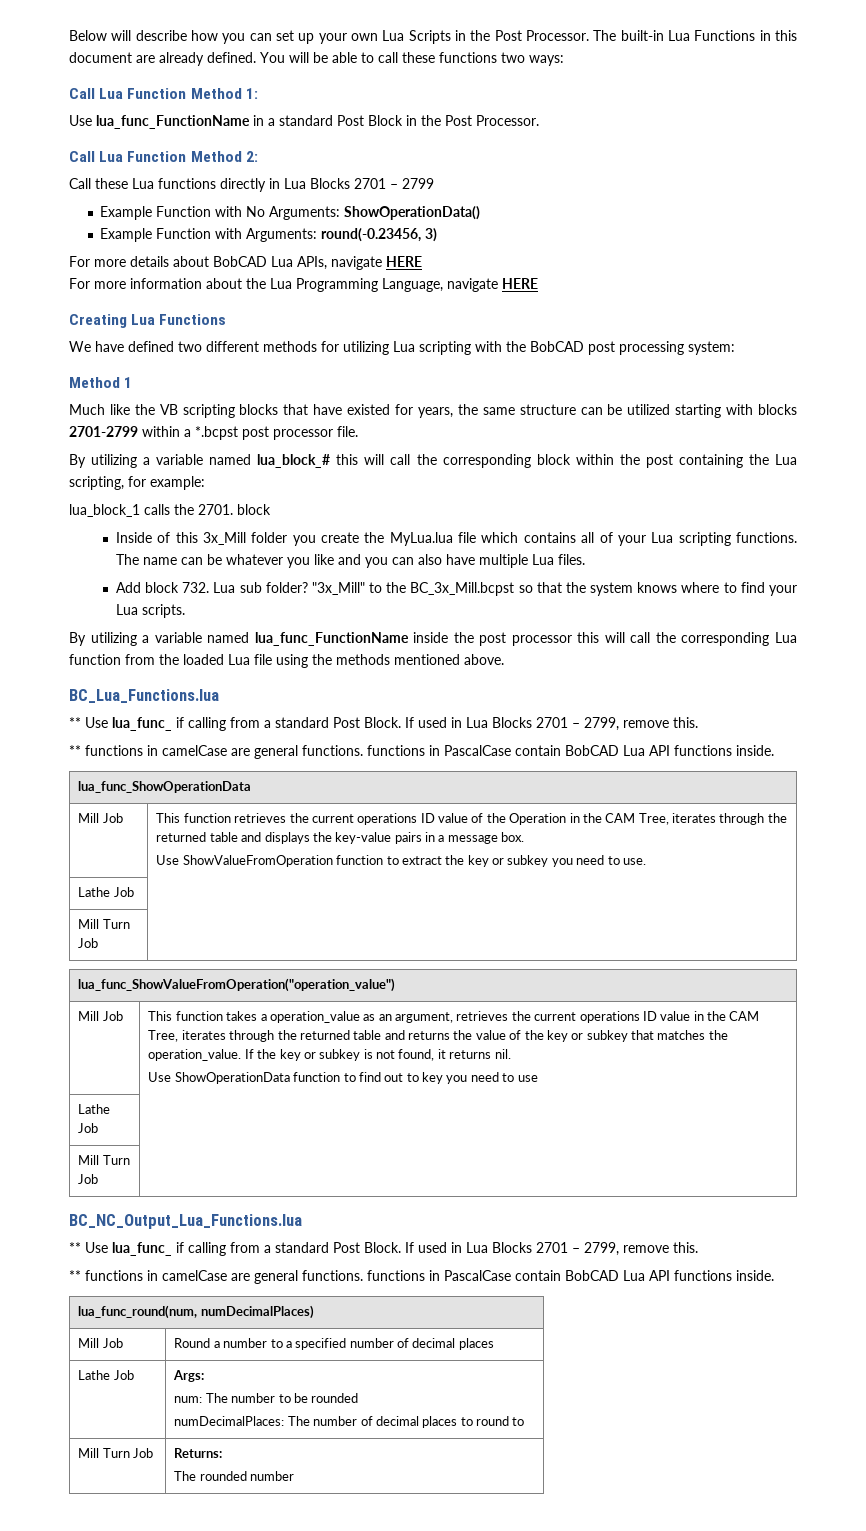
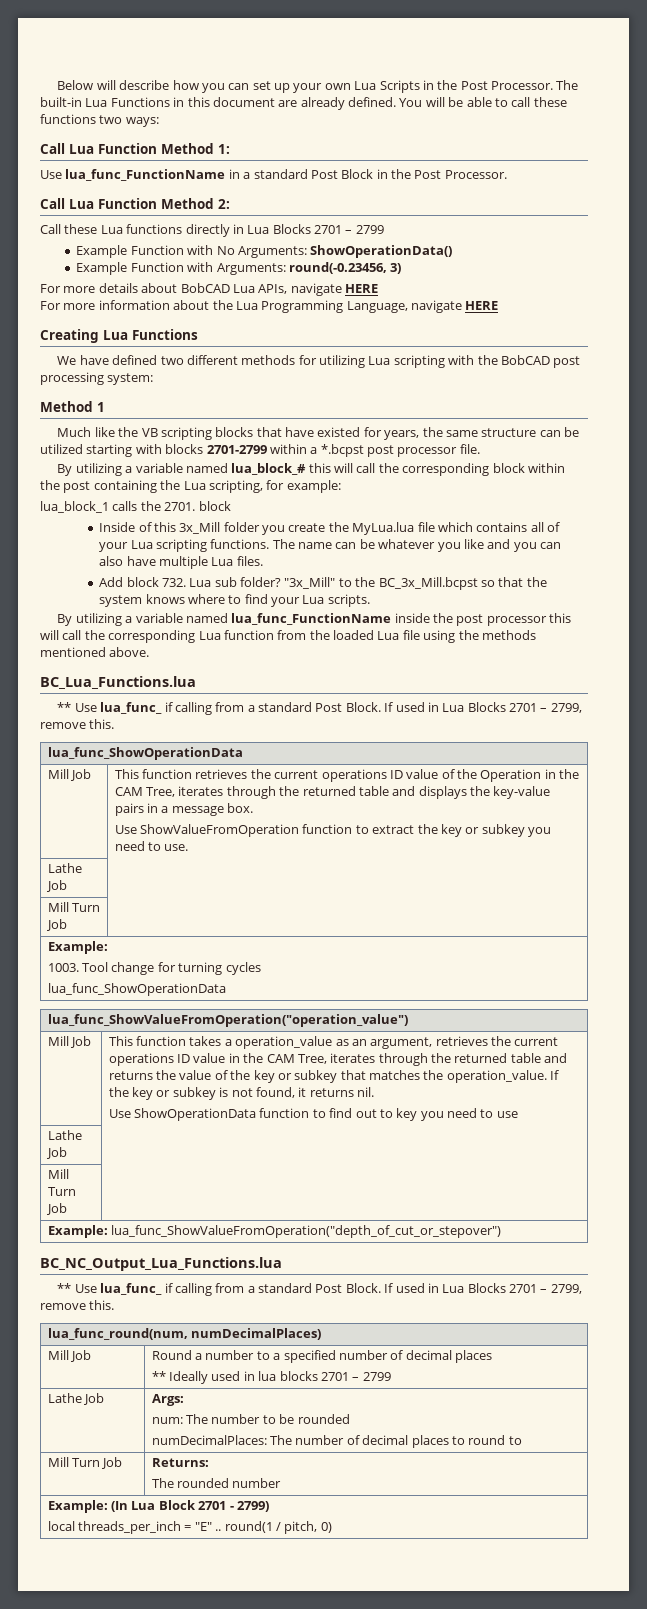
[69,745,774,759] // ** functions in camelCase are general functions. functions in PascalCase contain BobCAD Lua API functions inside. -> (115, 724) none
(99, 943) none -> [47,941,108,954] [47,962,261,975] [47,983,226,996] // Example: // 1003. Tool change for turning cycles // lua_func_ShowOperationData
(99, 1179) none -> [47,1225,502,1238] // Example: lua_func_ShowValueFromOperation("depth_of_cut_or_stepover")
[69,1270,774,1284] // ** functions in camelCase are general functions. functions in PascalCase contain BobCAD Lua API functions inside. -> (115, 1305) none
(494, 1344) none -> [151,1371,391,1384] // ** Ideally used in lua blocks 2701 – 2799
(295, 1476) none -> [47,1500,269,1513] [47,1521,332,1534] // Example: (In Lua Block 2701 - 2799) // local threads_per_inch = "E" .. round(1 / pitch, 0)

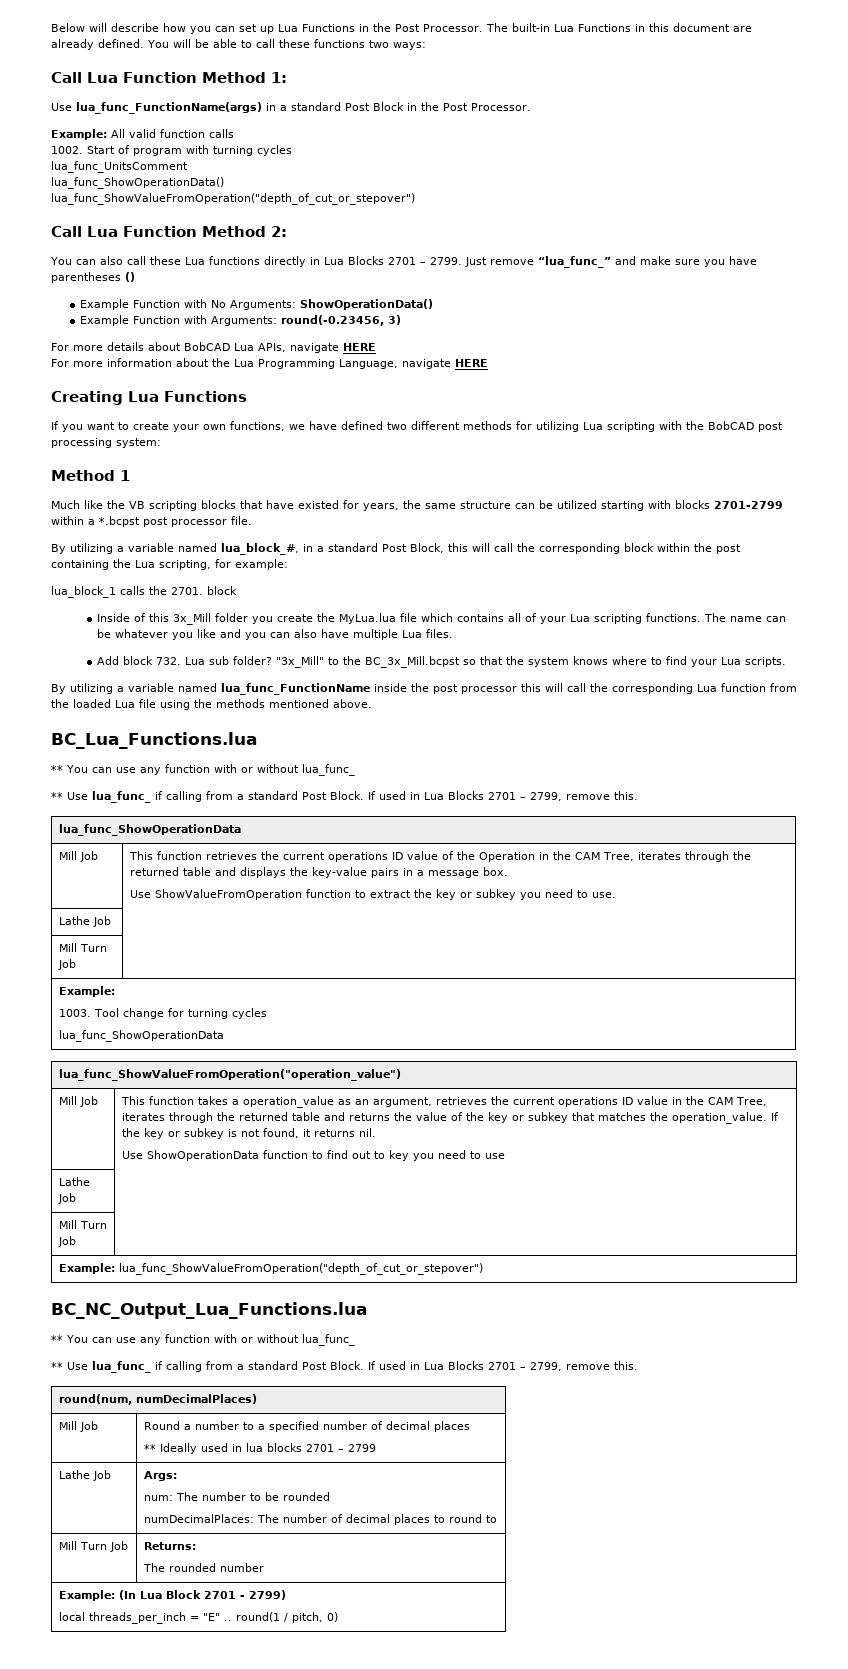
[293,80,420,93] your own Lua Scripts -> [278,24,355,32] Lua Functions
[65,169,226,181] lua_func_FunctionName -> [76,102,262,114] lua_func_FunctionName(args)
(507, 174) none -> [51,129,234,140] [51,145,292,156] [51,161,188,173] [51,177,224,189] [51,193,415,205] // Example: All valid function calls // 1002. Start of program with turning cycles // lua_func_UnitsComment // lua_func_ShowOperationData() // lua_func_ShowValueFromOperation("depth_of_cut_or_stepover")
[40,224,61,234] Call -> [50,256,146,265] You can also call
[355,225,384,234] 2799 -> [429,256,757,268] [51,272,135,283] 2799. Just remove “lua_func_” and make sure you have parentheses ()
[57,356,77,365] We -> [51,421,305,432] If you want to create your own functions, we
[231,463,307,475] lua_block_# -> [221,543,444,555] lua_block_#, in a standard Post Block,
(196, 682) none -> [51,764,355,776] // ** You can use any function with or without lua_func_
(282, 1264) none -> [51,1334,355,1346] // ** You can use any function with or without lua_func_
[47,1328,188,1340] lua_func_round(num, -> [58,1394,132,1405] round(num,

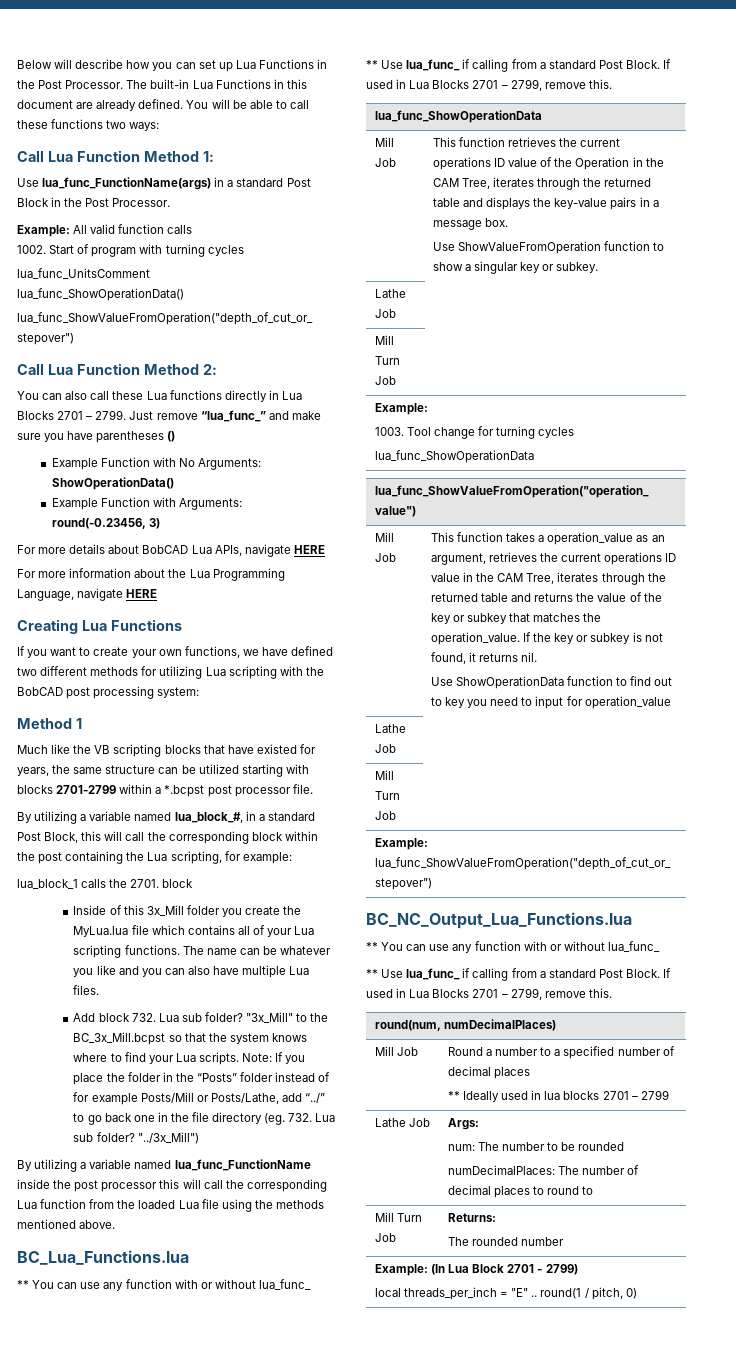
(786, 662) none -> [242,1052,306,1064] [73,1072,331,1085] [73,1092,326,1105] [73,1112,336,1125] [73,1132,199,1144] Note: If you place the folder in the “Posts” folder instead of for example Posts/Mill or Posts/Lathe, add “../” to go back one in the file directory (eg. 732. Lua sub folder? "../3x_Mill")
[369,889,616,900] extract the key or subkey you need to use. -> [432,261,599,274] show a singular key or subkey.
[484,1153,505,1159] use -> [535,696,671,709] input for operation_value

